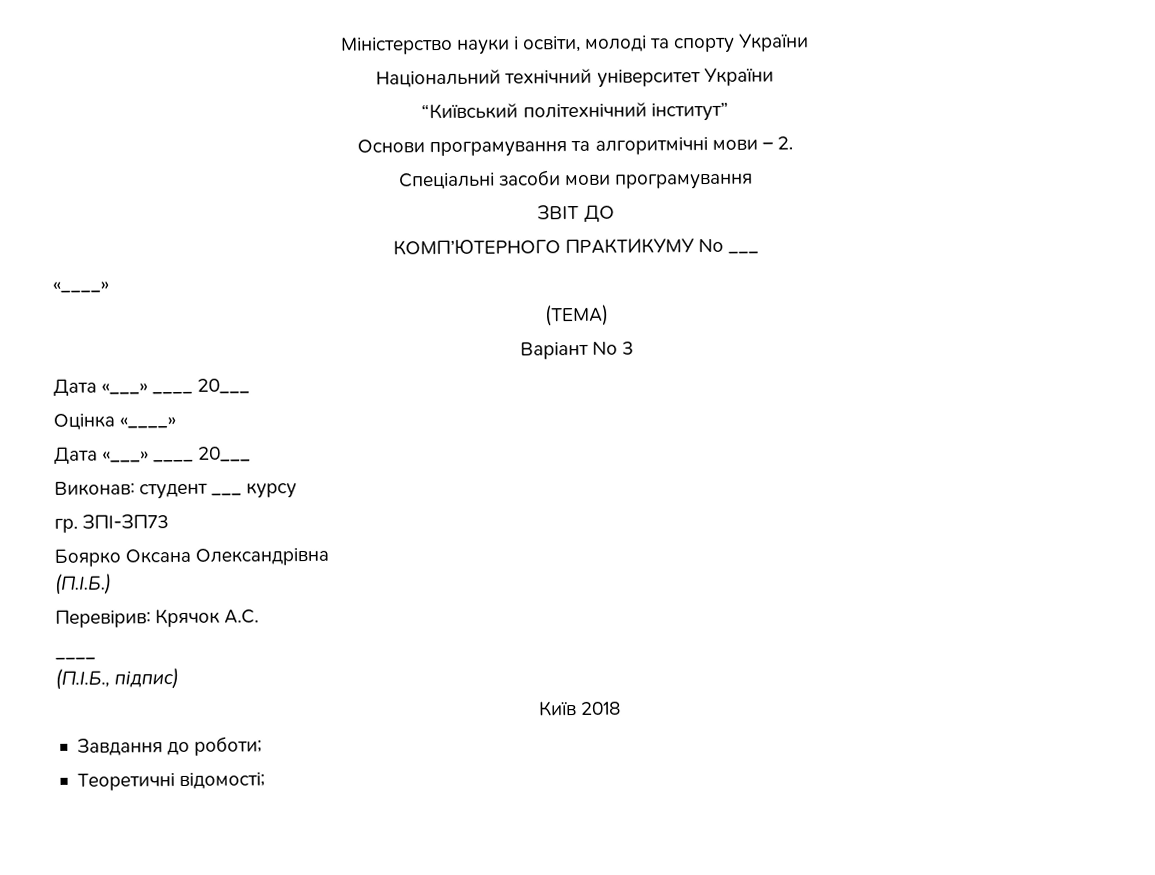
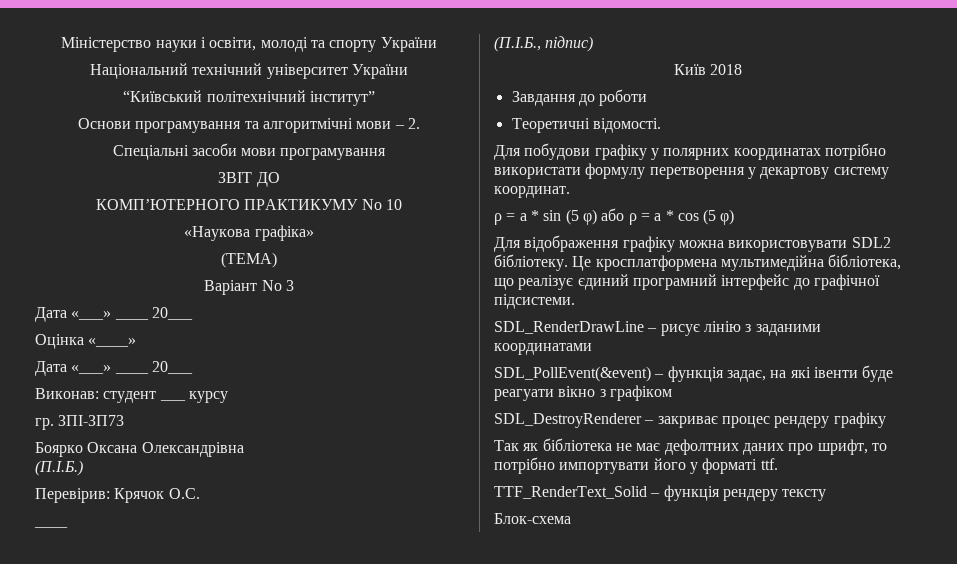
[728,251,760,254] [52,281,109,293] ___ // «____» -> [385,199,402,210] [184,225,314,241] 10 // «Наукова графіка»
[224,609,260,624] А.С. -> [168,488,200,499] О.С.
[194,736,263,756] роботи; -> [599,89,648,106] роботи
[179,772,266,789] відомості; -> [592,118,661,133] [494,143,886,160] [494,163,889,179] [494,186,570,198] [494,208,735,225] [494,235,891,252] [494,254,902,271] [494,274,880,290] [494,294,575,309] [494,321,821,336] [494,343,592,355] [494,365,894,382] [494,385,672,401] [494,412,886,428] [494,438,887,455] [494,457,778,474] [494,485,827,501] [494,513,571,524] відомості. // Для побудови графіку у полярних координатах потрібно використати формулу перетворення у декартову систему координат. // ρ = a * sin (5 φ) або ρ = a * cos (5 φ) // Для відображення графіку можна використовувати SDL2 бібліотеку. Це кросплатформена мультимедійна бібліотека, що реалізує єдиний програмний інтерфейс до графічної підсистеми. // SDL_RenderDrawLine – рисує лінію з заданими координатами // SDL_PollEvent(&event) – функція задає, на які івенти буде реагуати вікно з графіком // SDL_DestroyRenderer – закриває процес рендеру графіку // Так як бібліотека не має дефолтних даних про шрифт, то потрібно импортувати його у форматі ttf. // TTF_RenderText_Solid – функція рендеру тексту // Блок-схема

